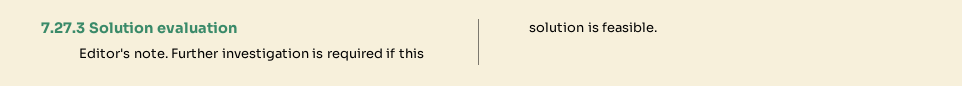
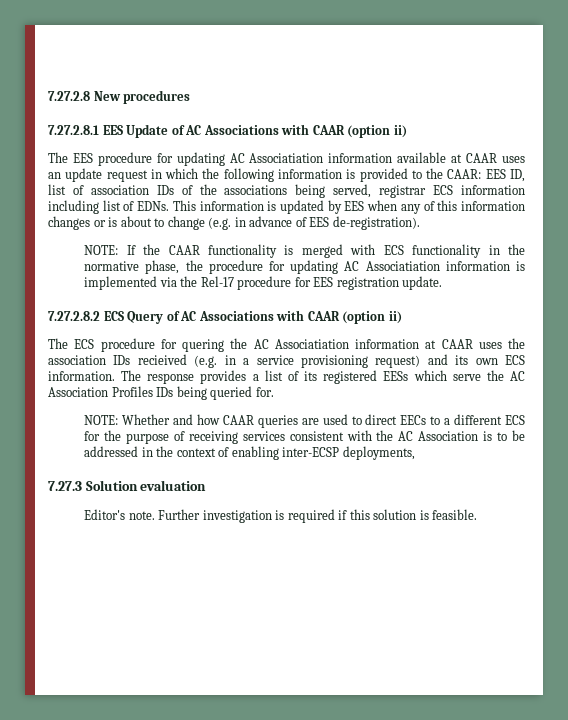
(41, 28) none -> [48,90,191,104] [48,124,407,138] [48,152,526,166] [48,168,525,182] [48,184,526,198] [48,200,526,214] [48,216,420,230] [84,244,526,258] [84,260,525,274] [84,276,443,290] [48,310,402,324] [48,338,525,352] [48,354,525,368] [48,370,525,384] [48,386,274,400] [84,414,525,428] [84,430,525,444] [84,446,415,460] 7.27.2.8 New procedures // 7.27.2.8.1 EES Update of AC Associations with CAAR (option ii) // The EES procedure for updating AC Associatiation information available at CAAR uses an update request in which the following information is provided to the CAAR: EES ID, list of association IDs of the associations being served, registrar ECS information including list of EDNs. This information is updated by EES when any of this information changes or is about to change (e.g. in advance of EES de-registration). // NOTE: If the CAAR functionality is merged with ECS functionality in the normative phase, the procedure for updating AC Associatiation information is implemented via the Rel-17 procedure for EES registration update. // 7.27.2.8.2 ECS Query of AC Associations with CAAR (option ii) // The ECS procedure for quering the AC Associatiation information at CAAR uses the association IDs recieived (e.g. in a service provisioning request) and its own ECS information. The response provides a list of its registered EESs which serve the AC Association Profiles IDs being queried for. // NOTE: Whether and how CAAR queries are used to direct EECs to a different ECS for the purpose of receiving services consistent with the AC Association is to be addressed in the context of enabling inter-ECSP deployments, //

